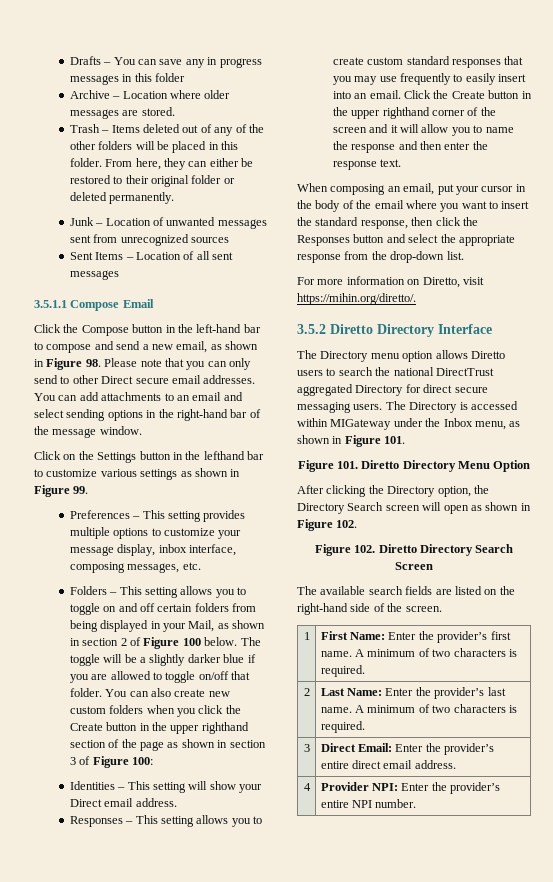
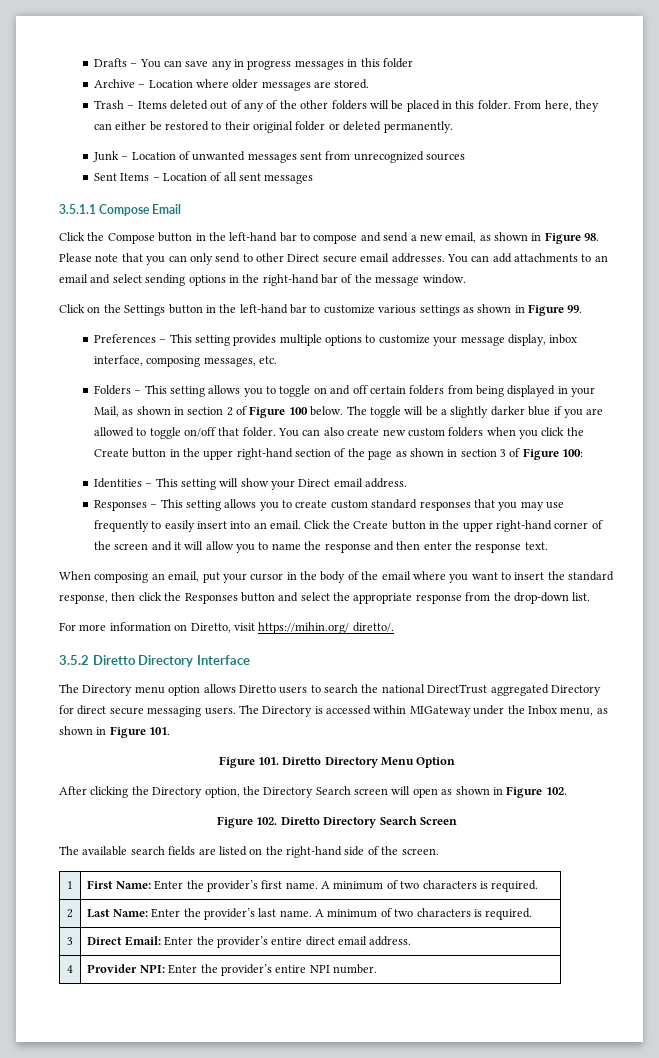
[203,451,245,460] lefthand -> [239,304,288,314] left-hand
[201,722,249,734] righthand -> [236,448,293,460] right-hand
[382,107,430,119] righthand -> [496,520,553,532] right-hand
[297,293,416,305] https://mihin.org/diretto/. -> [258,622,394,634] https://mihin.org/ diretto/.

